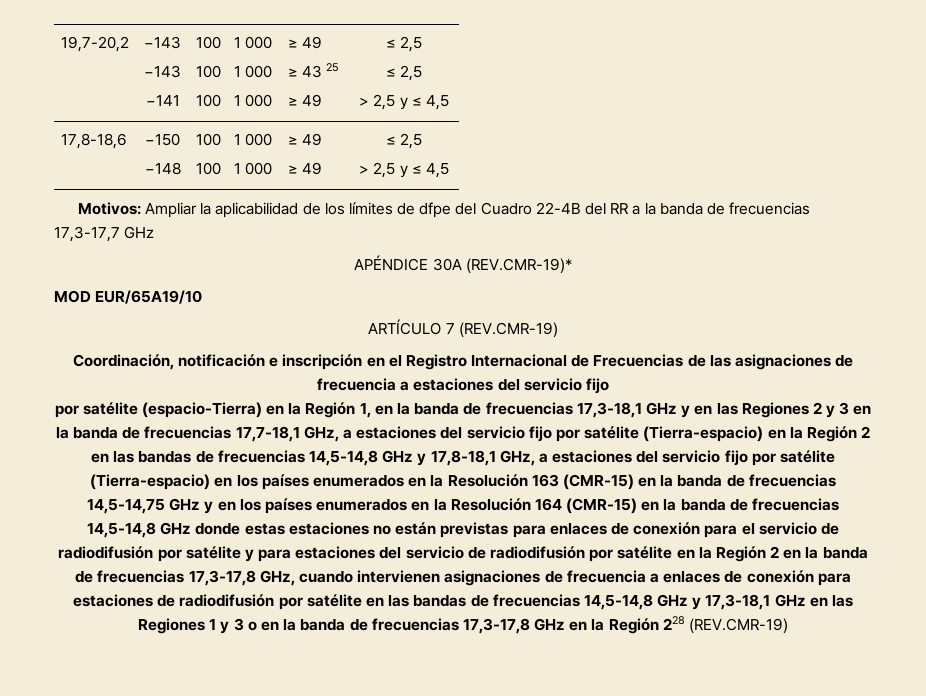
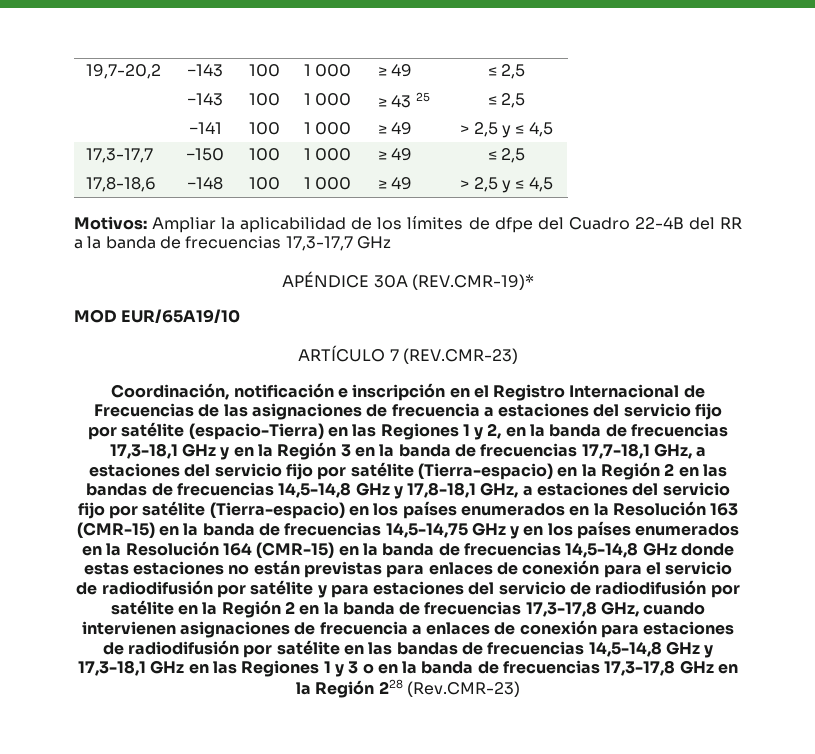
(449, 102) none -> [85,148,153,163] 17,3-17,7 //
[458,322,558,338] (REV.CMR-19) -> [402,348,518,364] (REV.CMR-23)
[288,402,371,418] la Región 1, -> [352,423,502,440] las Regiones 1 y 2,
[716,402,836,418] las Regiones 2 y -> [258,442,337,460] la Región
[688,618,788,634] (REV.CMR-19) -> [406,681,520,697] (Rev.CMR-23)

